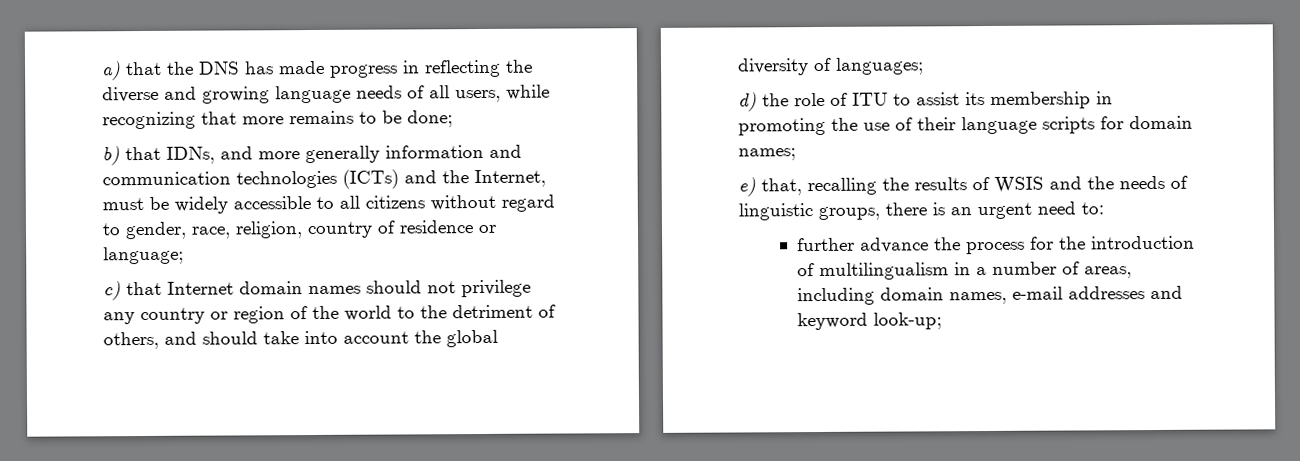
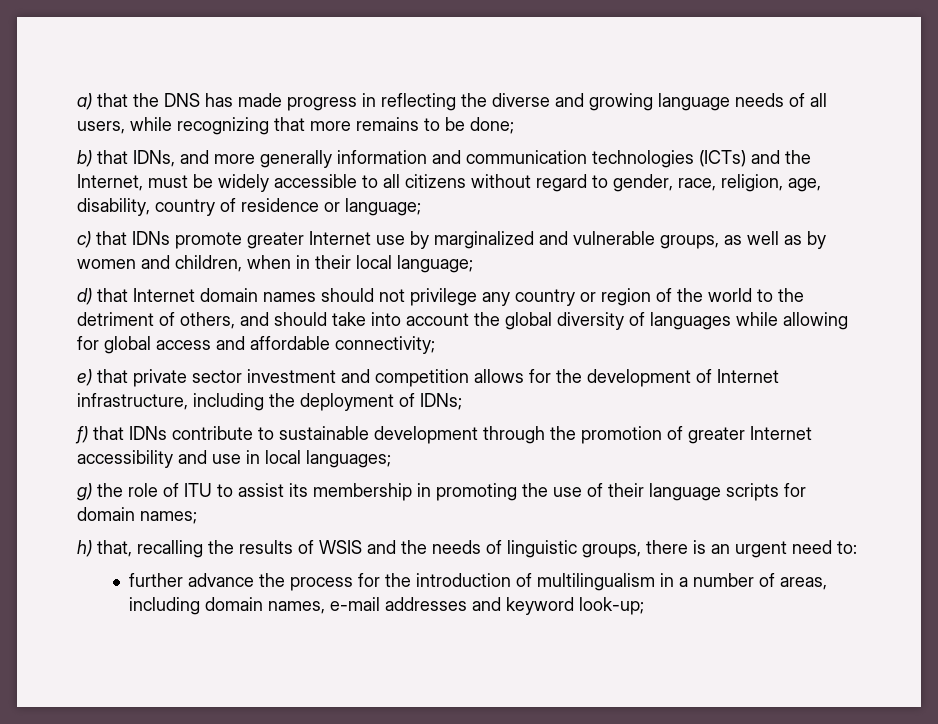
(303, 230) none -> [788,178,821,192] [77,198,150,216] age, disability,
(162, 288) none -> [132,231,826,249] [77,255,473,273] [77,288,128,305] IDNs promote greater Internet use by marginalized and vulnerable groups, as well as by women and children, when in their local language; // d) that
(832, 64) none -> [650,312,848,330] [77,336,435,354] [77,369,779,387] [77,393,462,411] [75,426,812,444] [77,450,301,468] languages while allowing for global access and affordable connectivity; // e) that private sector investment and competition allows for the development of Internet infrastructure, including the deployment of IDNs; // f) that IDNs contribute to sustainable development through the promotion of greater Internet accessibility and use in local
[738,92,757,112] d) -> [77,483,92,501] g)
[738,177,756,197] e) -> [77,540,92,557] h)

